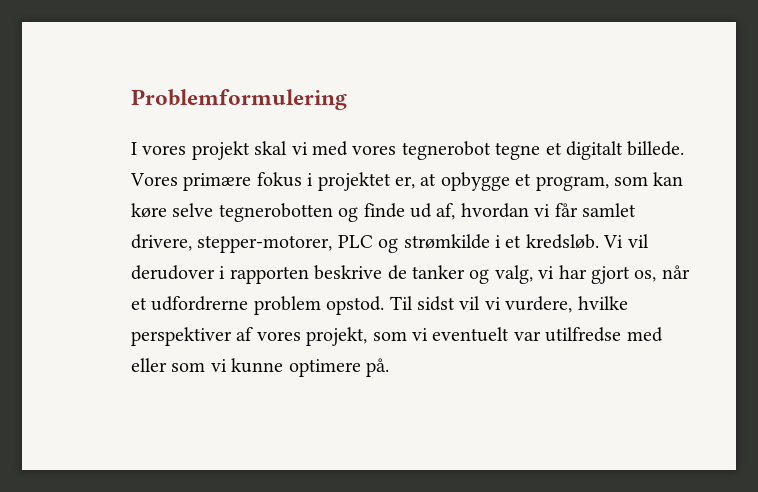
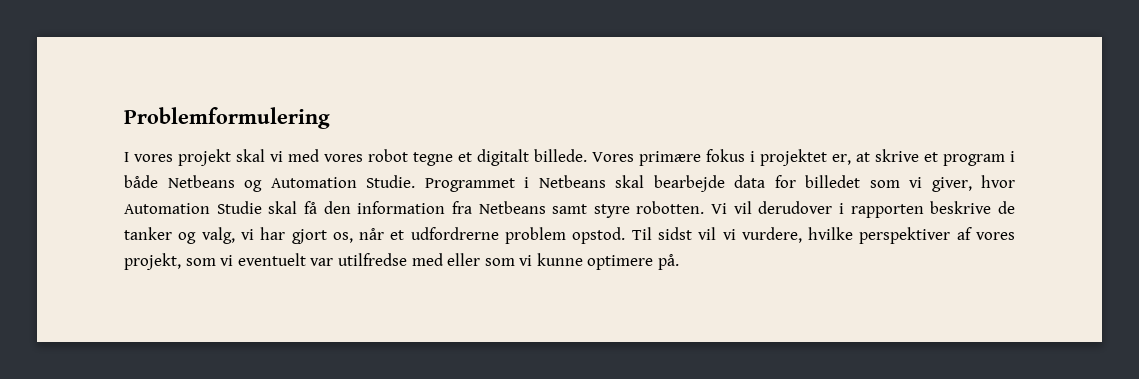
[401,141,491,160] tegnerobot -> [368,149,408,162] robot
[440,172,684,191] [131,203,636,222] [131,234,599,253] opbygge et program, som kan køre selve tegnerobotten og finde ud af, hvordan vi får samlet drivere, stepper-motorer, PLC og strømkilde i et kredsløb. -> [875,149,1015,166] [124,175,1015,192] [124,201,705,218] skrive et program i både Netbeans og Automation Studie. Programmet i Netbeans skal bearbejde data for billedet som vi giver, hvor Automation Studie skal få den information fra Netbeans samt styre robotten.

